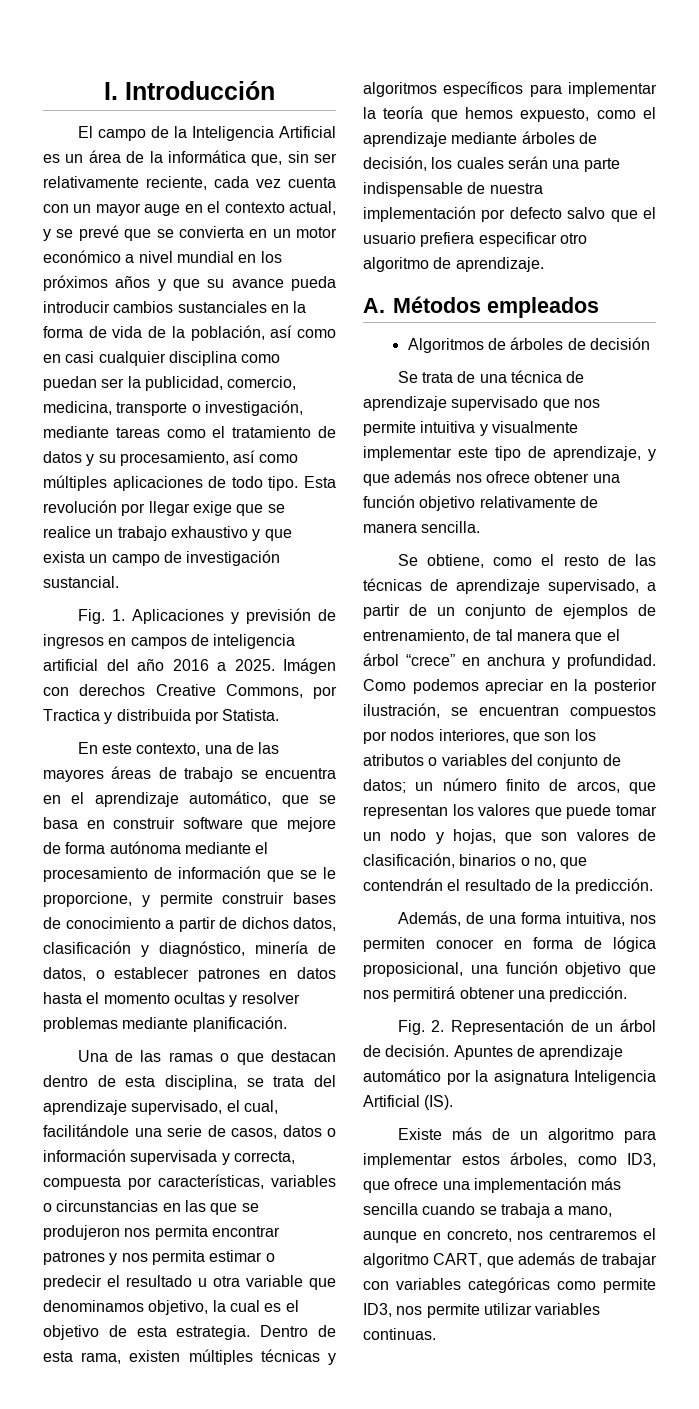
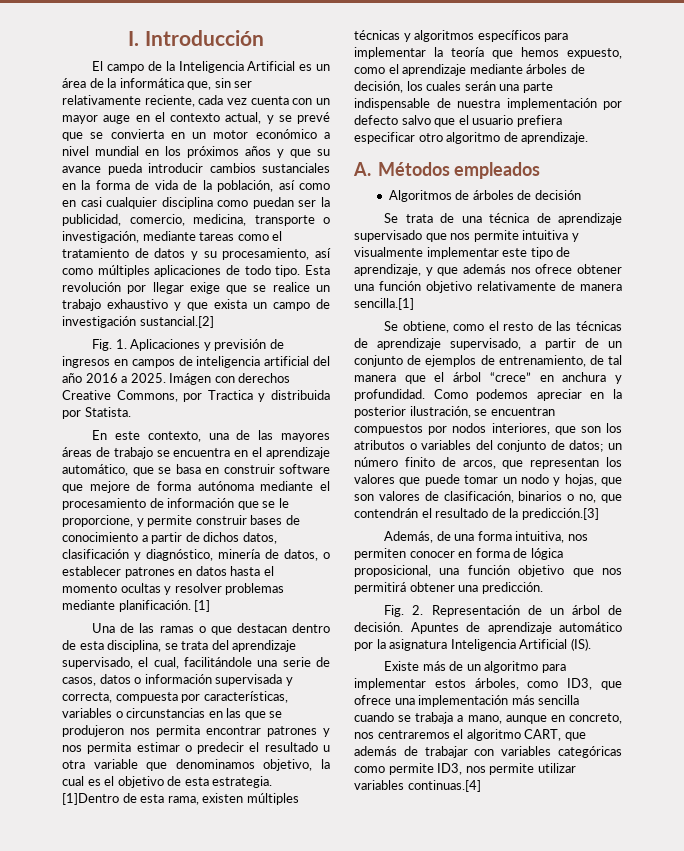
[43,576,119,588] sustancial. -> [139,316,214,328] sustancial.[2]
(287, 1024) none -> [194,600,211,612] [1]
[260,1325,309,1337] Dentro -> [62,793,119,805] [1]Dentro
[421,521,481,533] sencilla. -> [354,298,414,310] sencilla.[1]
[574,878,653,894] predicción. -> [521,508,599,520] predicción.[3]
[363,1328,436,1340] continuas. -> [407,780,481,792] continuas.[4]

